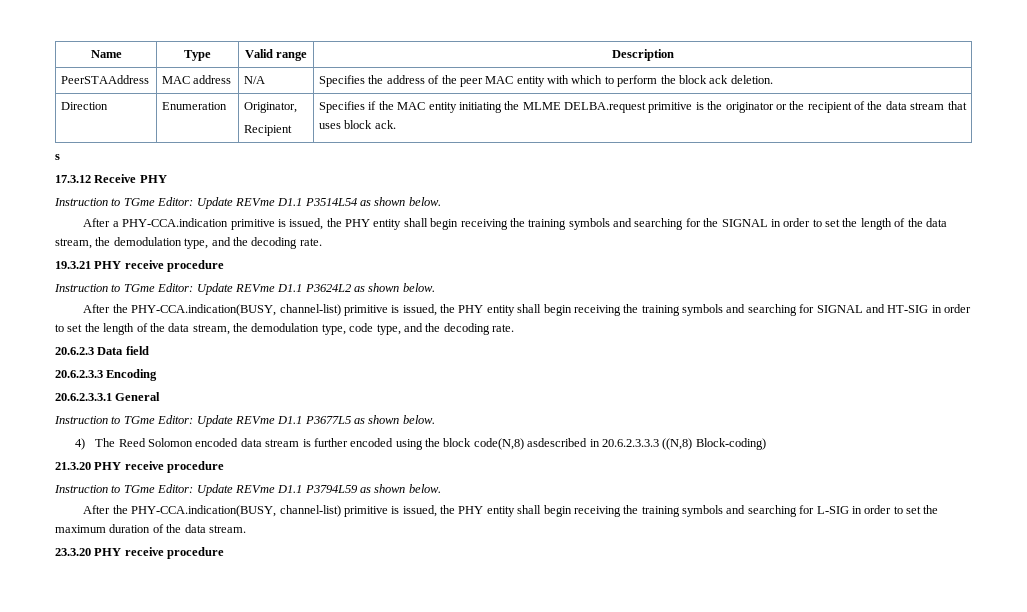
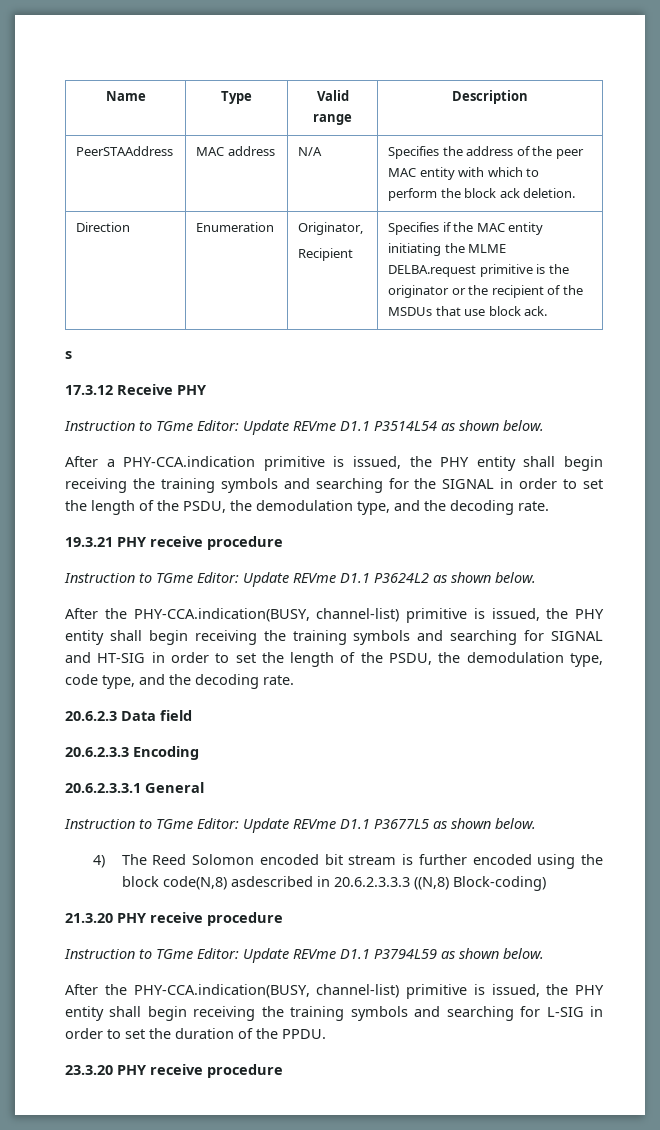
[885,101,967,110] [319,123,342,129] data stream that uses -> [388,306,486,316] MSDUs that use
[925,218,947,227] [55,238,92,249] data stream, -> [183,501,226,513] PSDU,
[168,323,230,335] data stream, -> [389,653,433,665] PSDU,
[240,438,262,447] data -> [324,854,343,865] bit
[55,525,106,533] maximum -> (171, 1033) none
[184,524,246,533] data stream. -> [282,1029,326,1039] PPDU.

